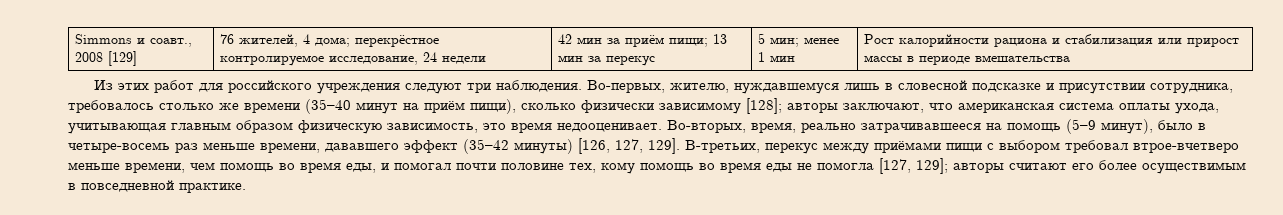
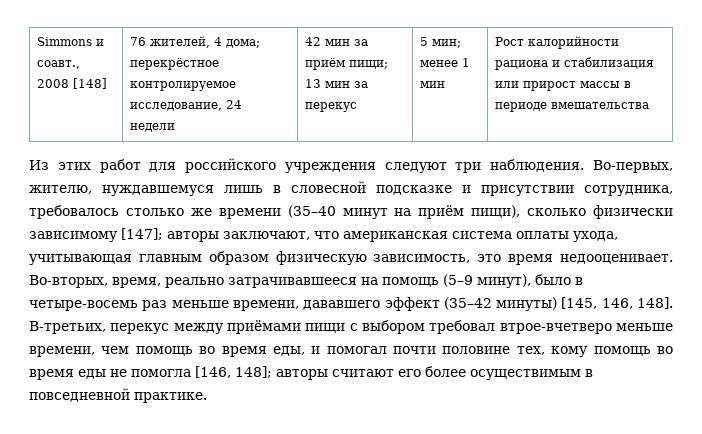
[108,51,138,66] [129] -> [73,78,108,89] [148]
[746,98,782,114] [128]; -> [121,228,163,240] [147];
[578,138,680,154] [126, 127, 129]. -> [561,297,673,309] [145, 146, 148].
[879,158,948,174] [127, 129]; -> [195,366,272,378] [146, 148];

